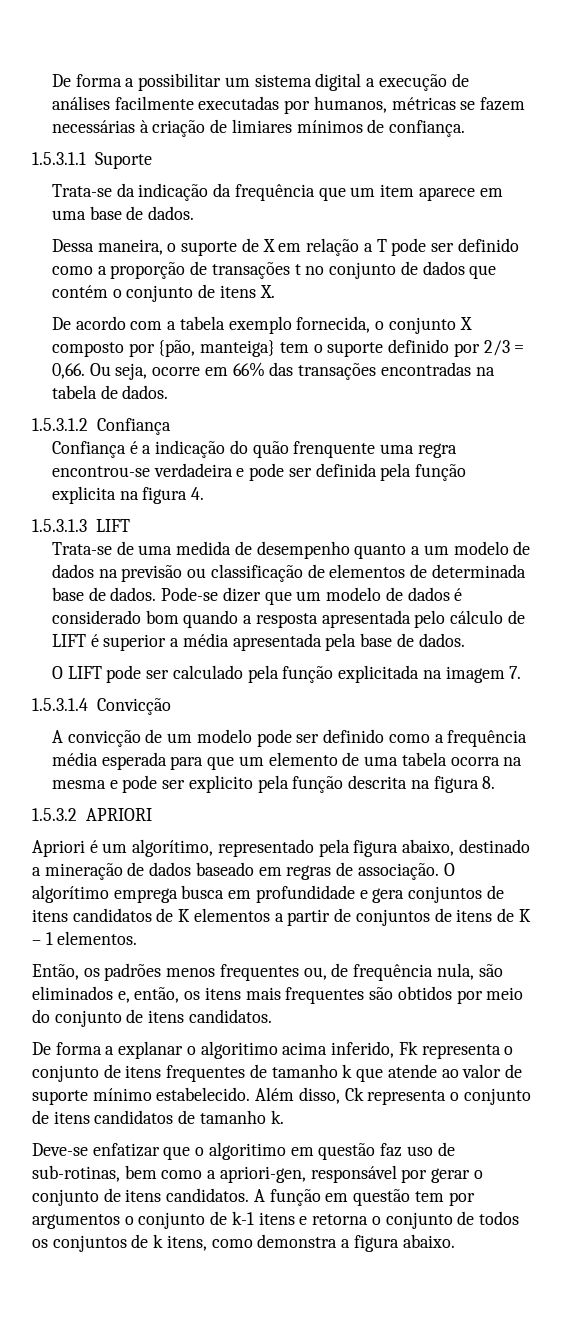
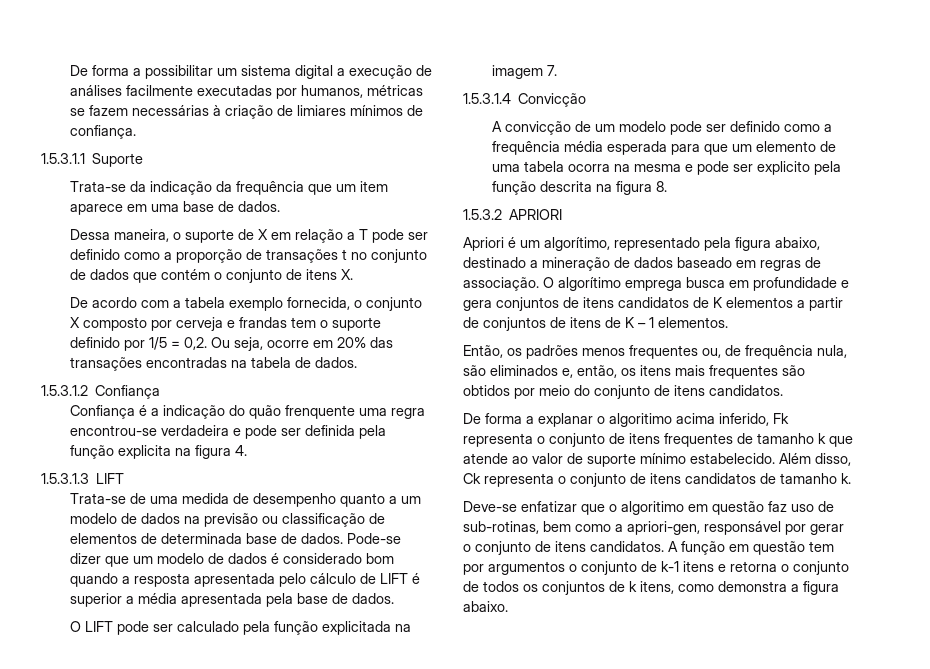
[158,340,276,357] {pão, manteiga} -> [175,317,287,331] cerveja e frandas
[483,340,525,356] [52,363,86,379] 2/3 = 0,66. -> [148,337,207,350] 1/5 = 0,2.
[232,362,265,377] 66% -> [336,337,366,348] 20%

